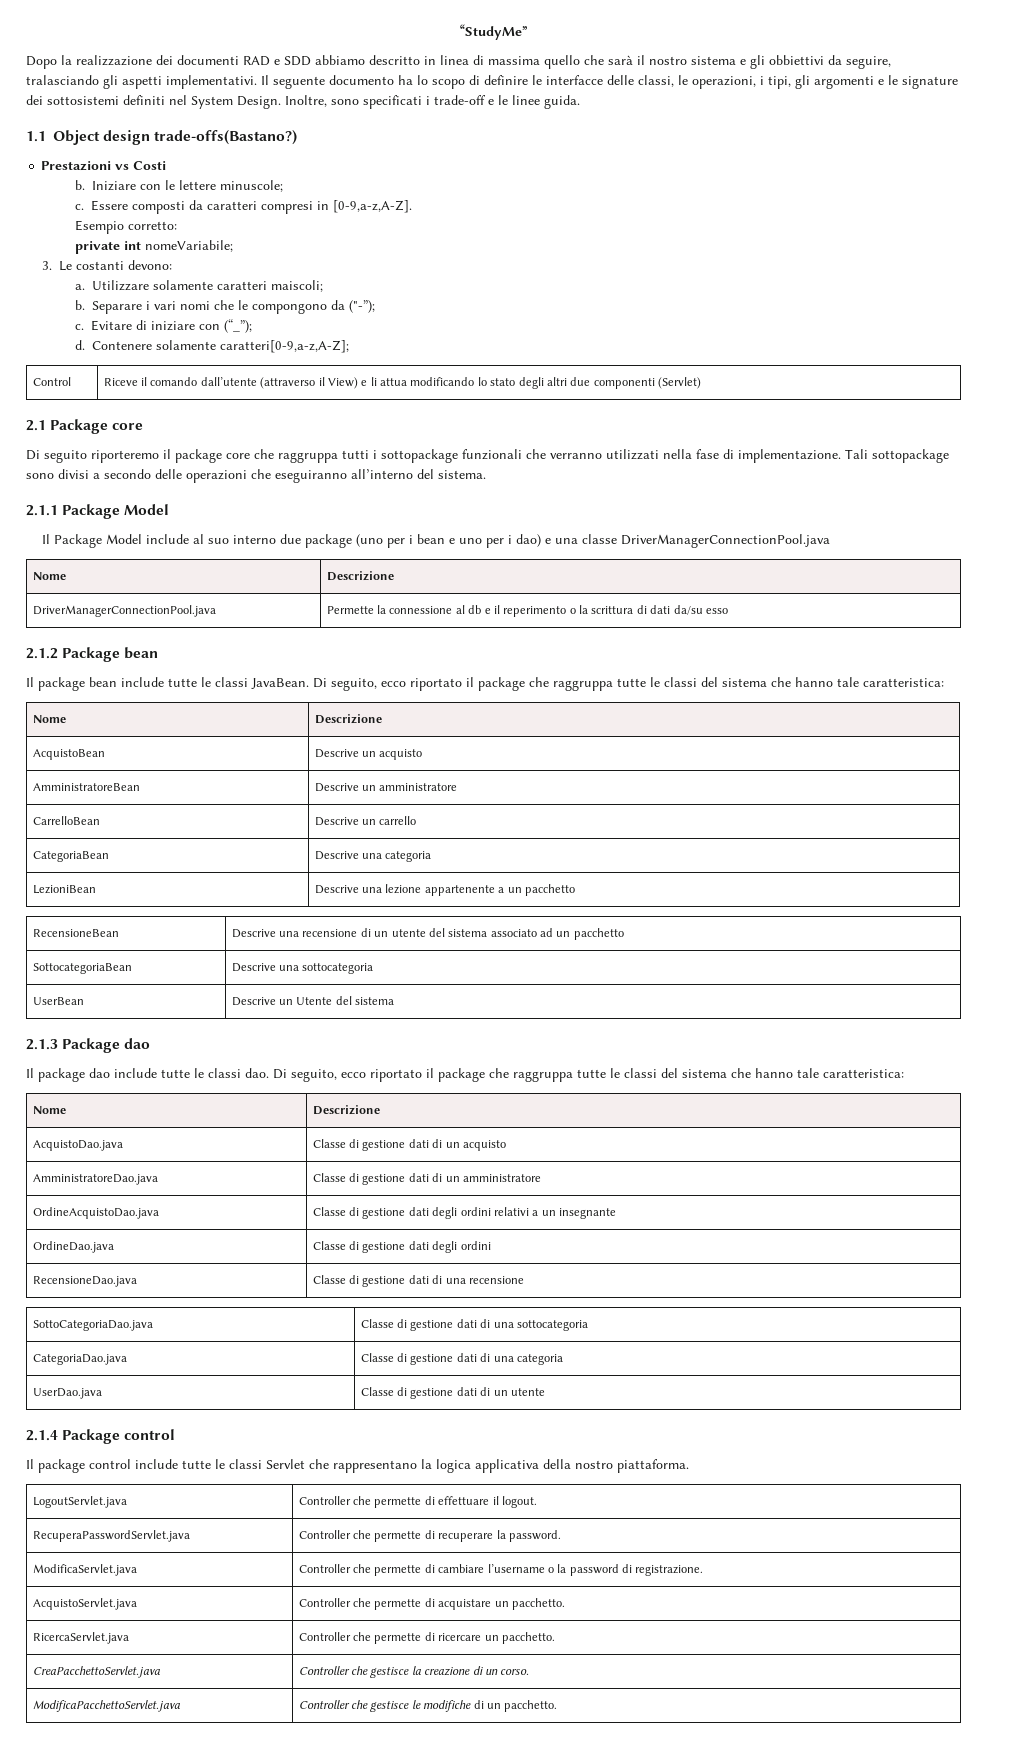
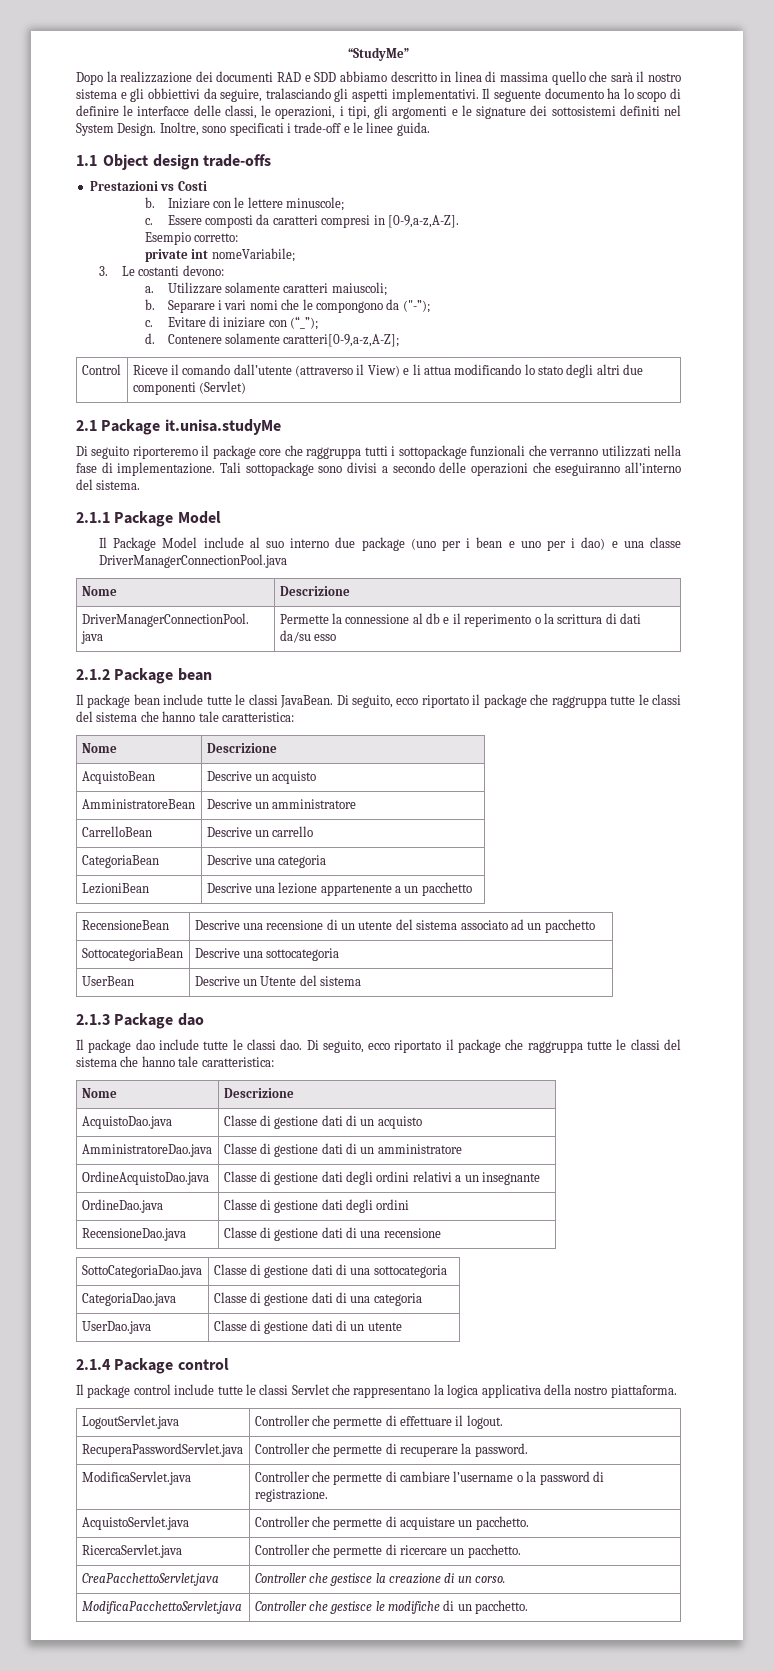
[154,130,298,145] trade-offs(Bastano?) -> [202,154,271,167] trade-offs
[271,280,324,292] maiscoli; -> [331,282,387,296] maiuscoli;
[112,423,144,430] core -> [164,419,281,435] it.unisa.studyMe

